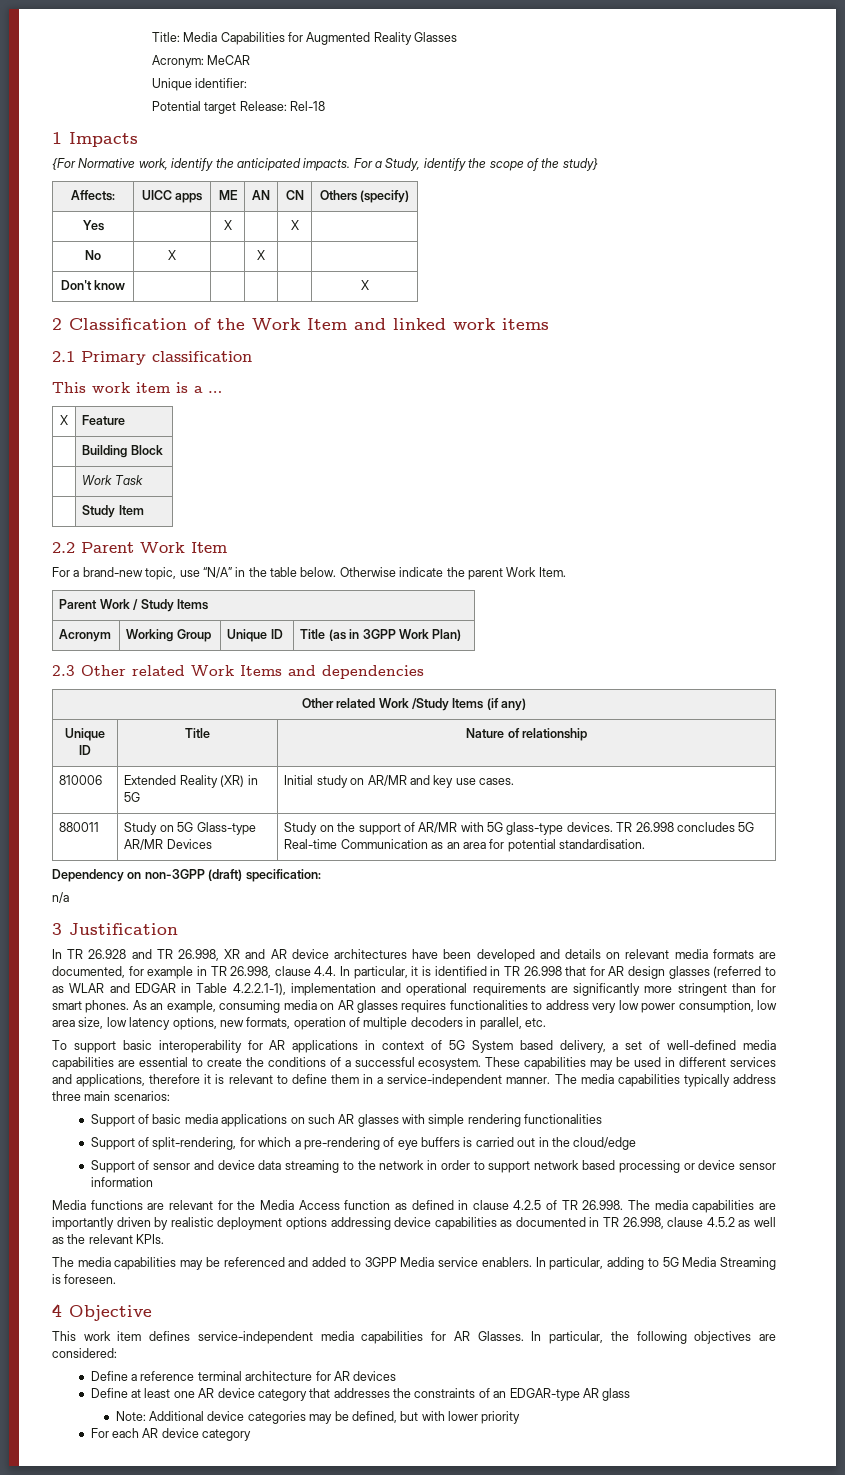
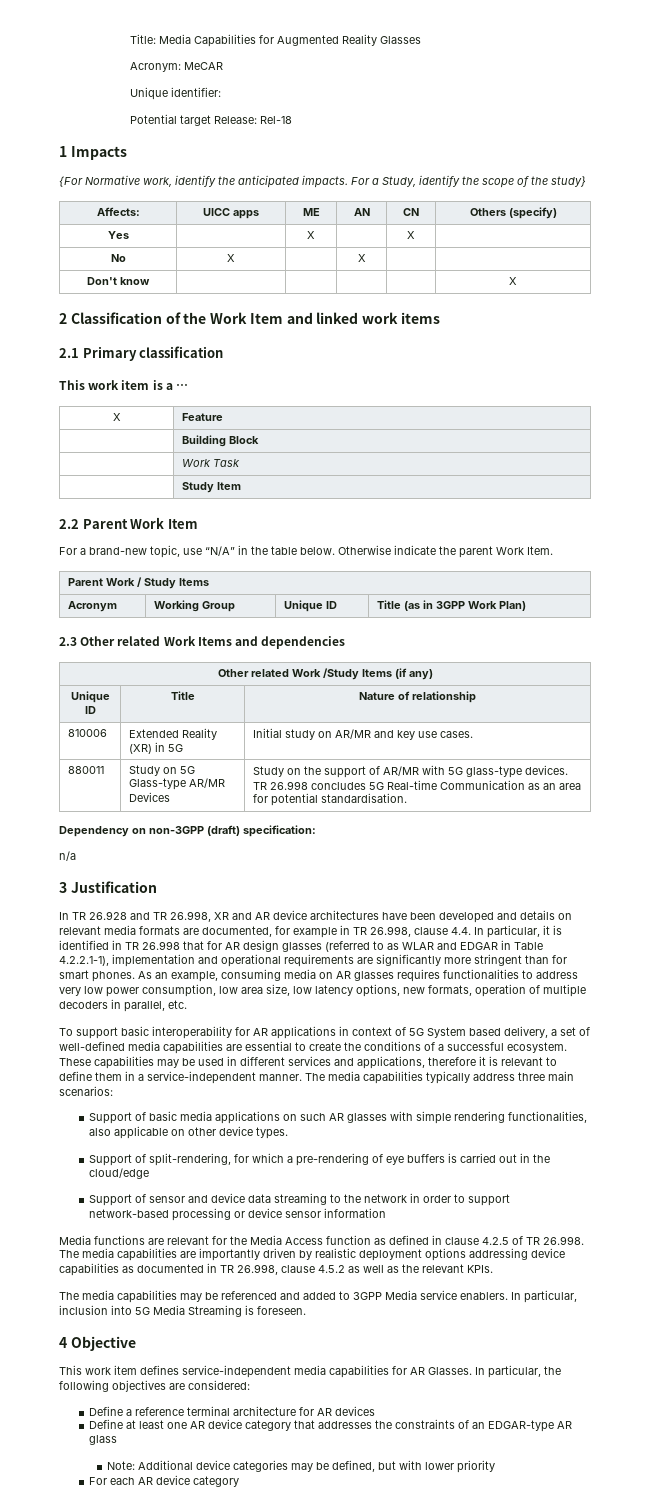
[524,1114,603,1124] functionalities -> [507,1111,587,1123] [88,1126,288,1139] functionalities, also applicable on other device types.
[534,1160,615,1170] network based -> [88,1209,169,1218] network-based
[607,1257,659,1270] adding to -> [59,1305,132,1315] inclusion into

